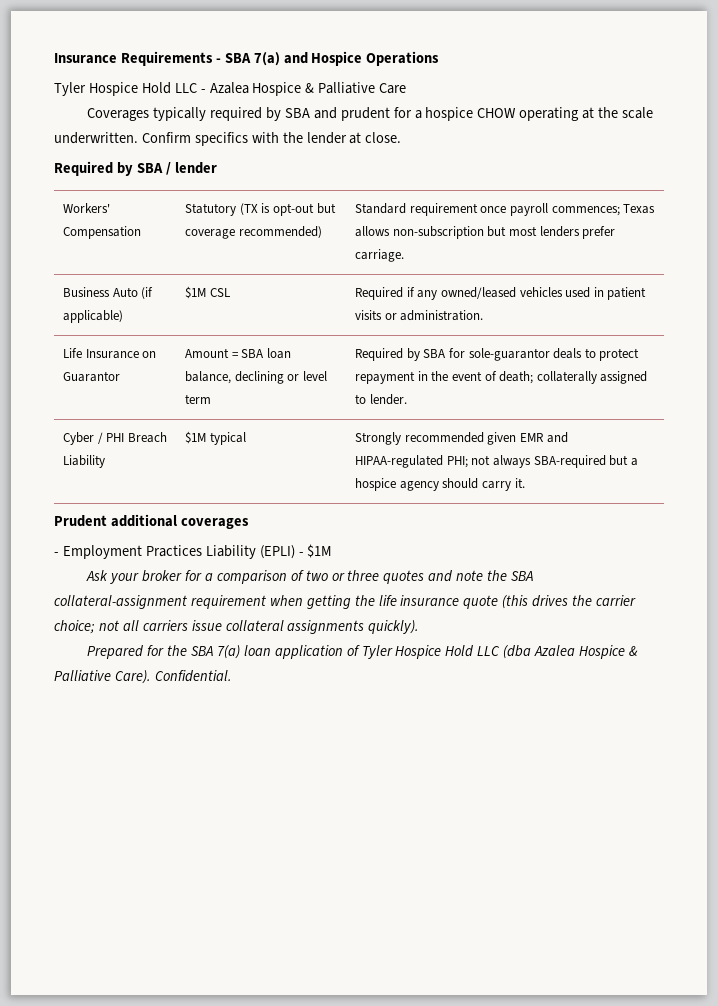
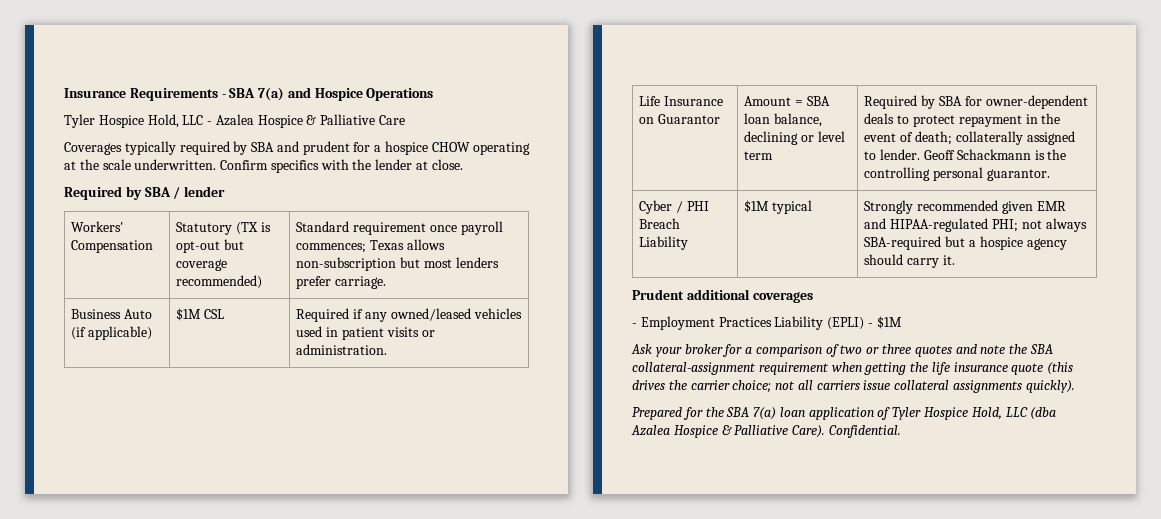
[141,82,171,94] Hold -> [147,114,179,128] Hold,
[468,348,550,361] sole-guarantor -> [985,95,1088,109] owner-dependent
(407, 399) none -> [923,149,1067,160] [864,167,1050,181] Geoff Schackmann is the controlling personal guarantor.
[445,645,474,657] Hold -> [971,407,1002,420] Hold,

